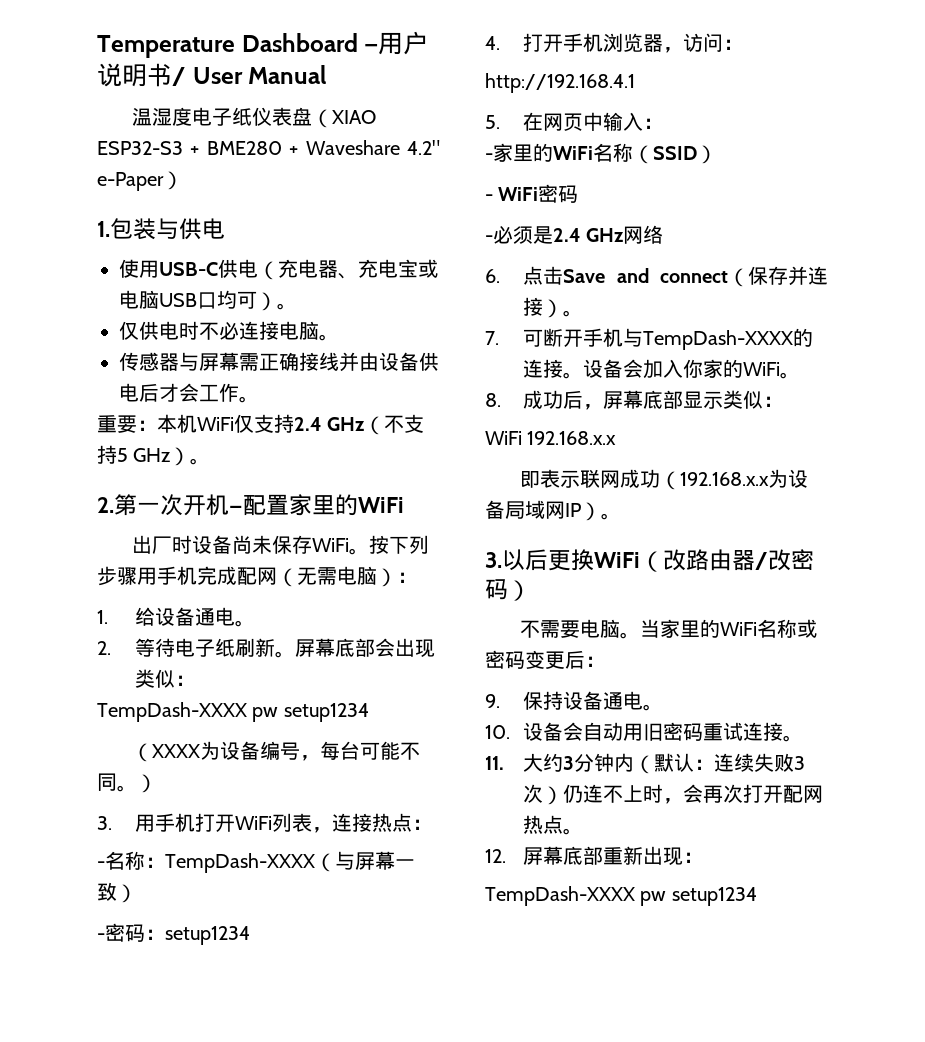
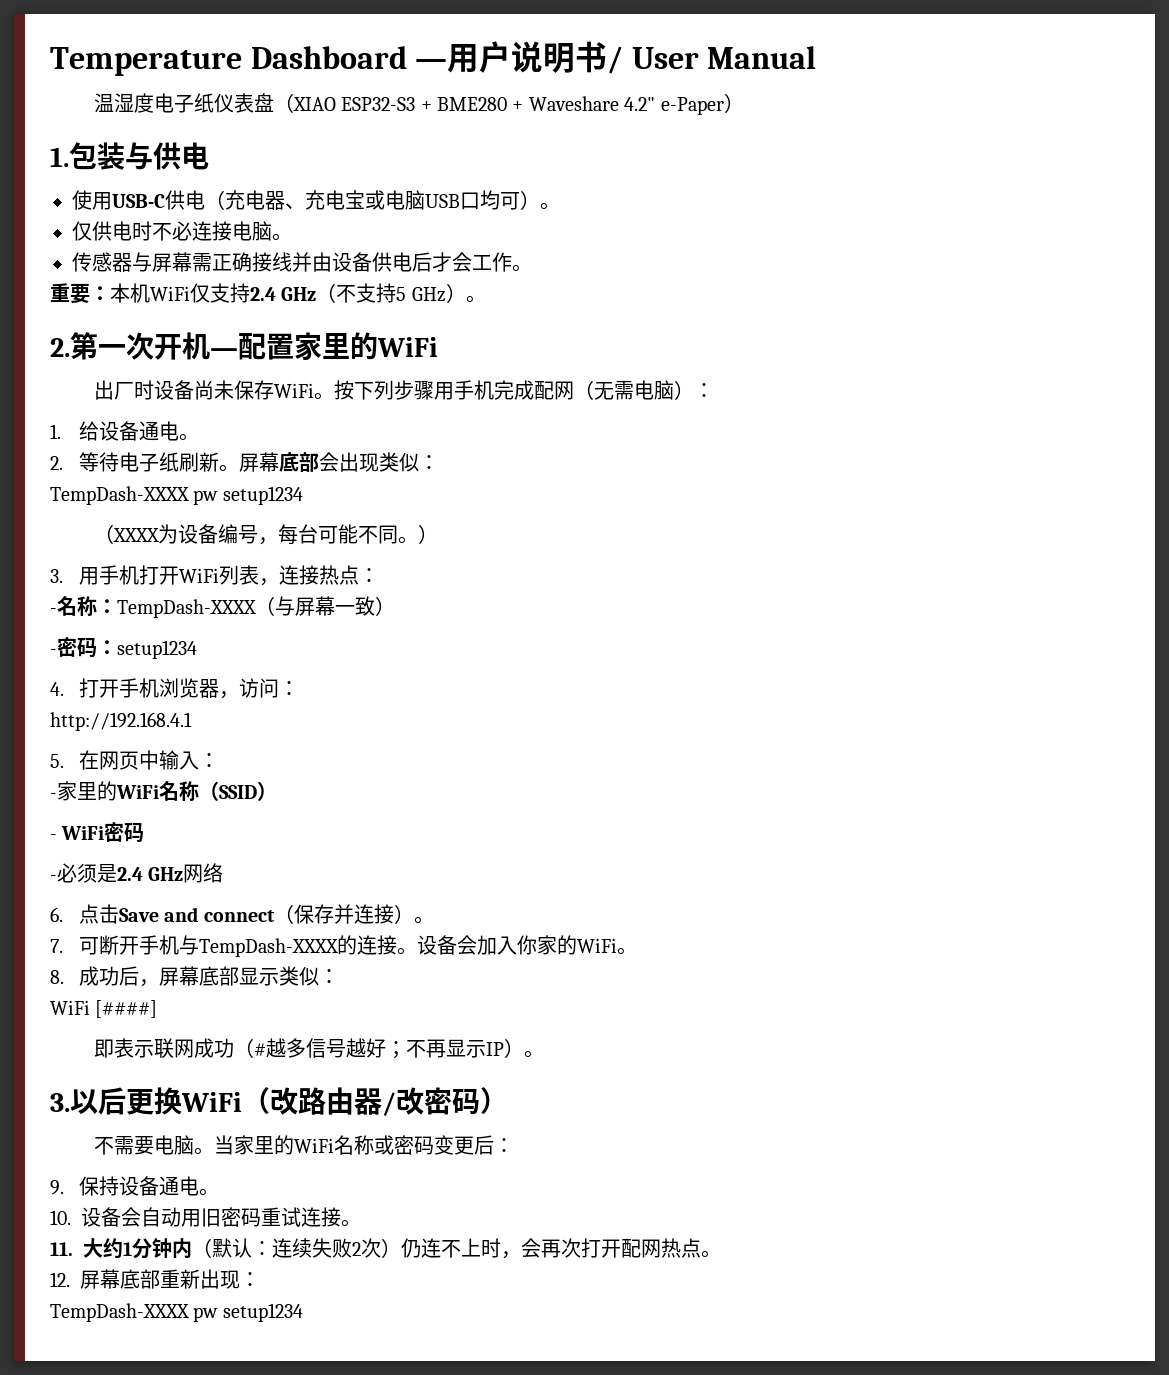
[527,431,617,445] 192.168.x.x -> [95,1000,158,1018] [####]
[680,469,809,488] [485,500,565,519] 192.168.x.x为设备局域网 -> [253,1038,486,1059] #越多信号越好；不再显示
[563,756,575,770] 3 -> [123,1242,132,1256] 1
[794,756,806,770] 3 -> [352,1242,361,1256] 2

